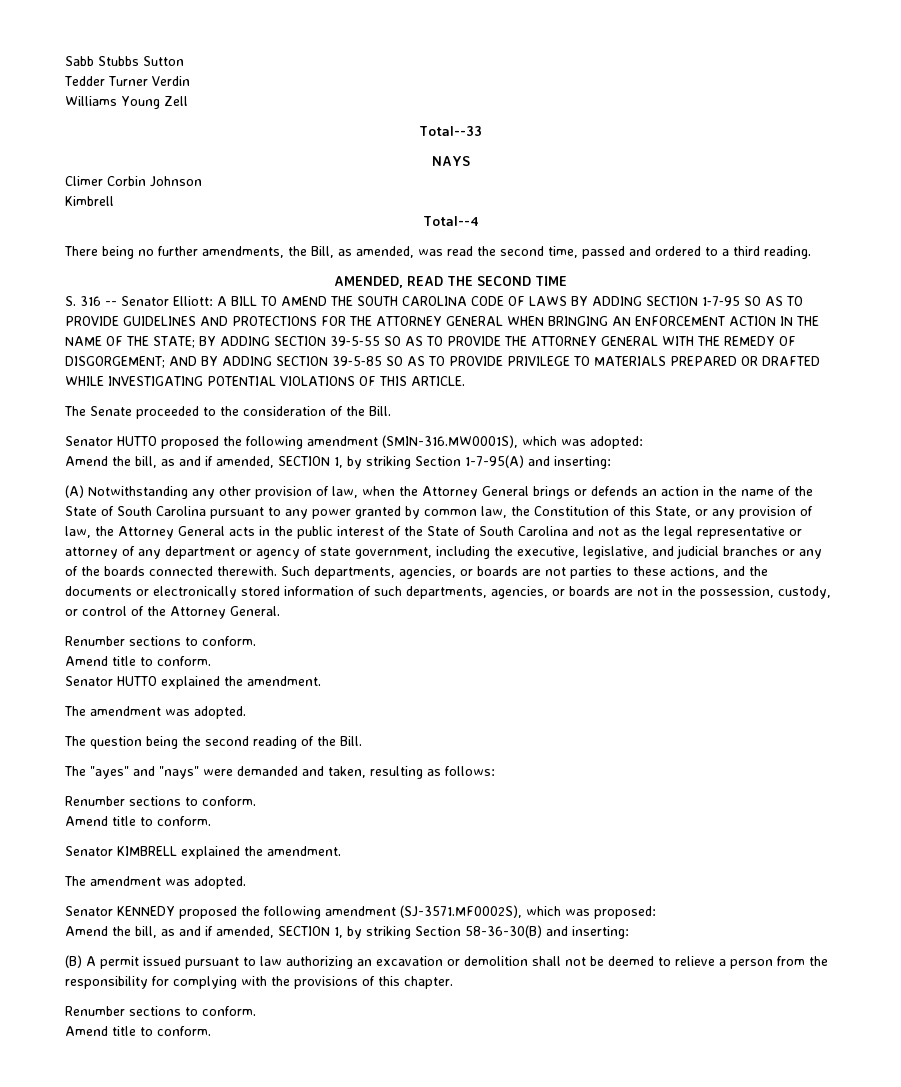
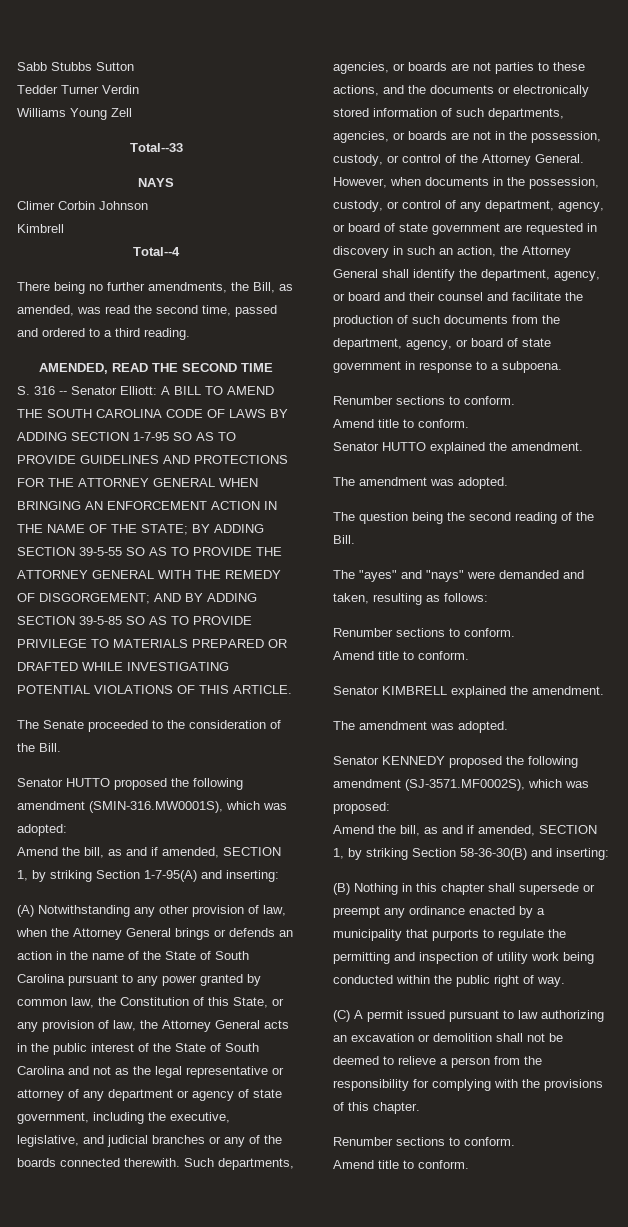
(280, 611) none -> [333,177,599,189] [333,200,604,212] [333,223,597,235] [333,246,571,258] [333,269,600,281] [333,292,583,301] [333,315,560,327] [333,338,551,350] [333,361,562,373] However, when documents in the possession, custody, or control of any department, agency, or board of state government are requested in discovery in such an action, the Attorney General shall identify the department, agency, or board and their counsel and facilitate the production of such documents from the department, agency, or board of state government in response to a subpoena.
(82, 961) none -> [354,883,595,895] [333,906,545,918] [333,929,566,941] [333,952,594,964] [333,975,565,987] [333,1010,350,1022] Nothing in this chapter shall supersede or preempt any ordinance enacted by a municipality that purports to regulate the permitting and inspection of utility work being conducted within the public right of way. // (C)

